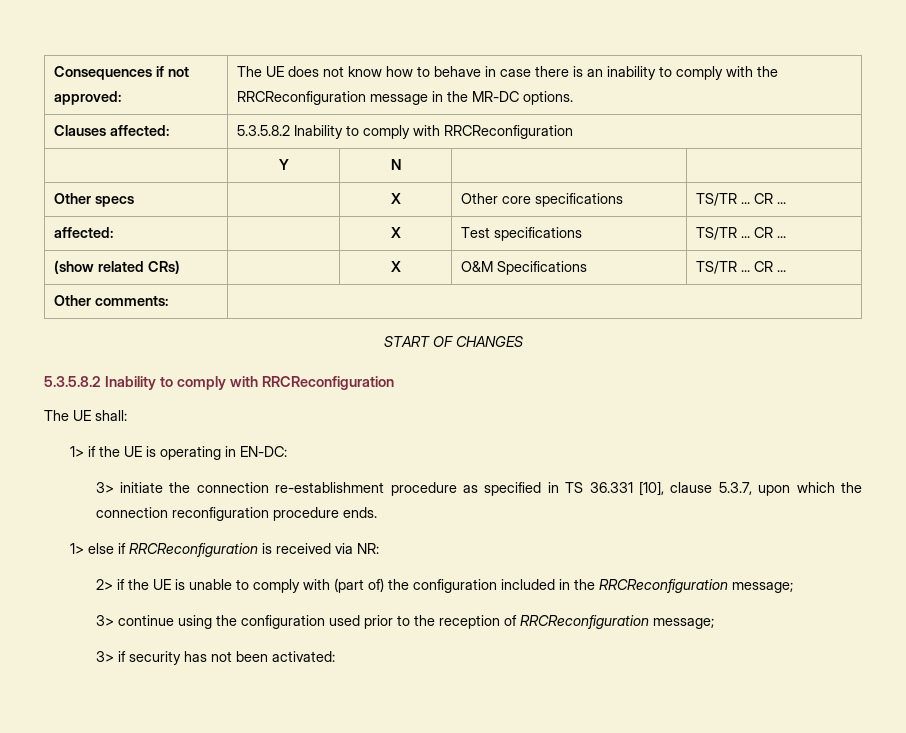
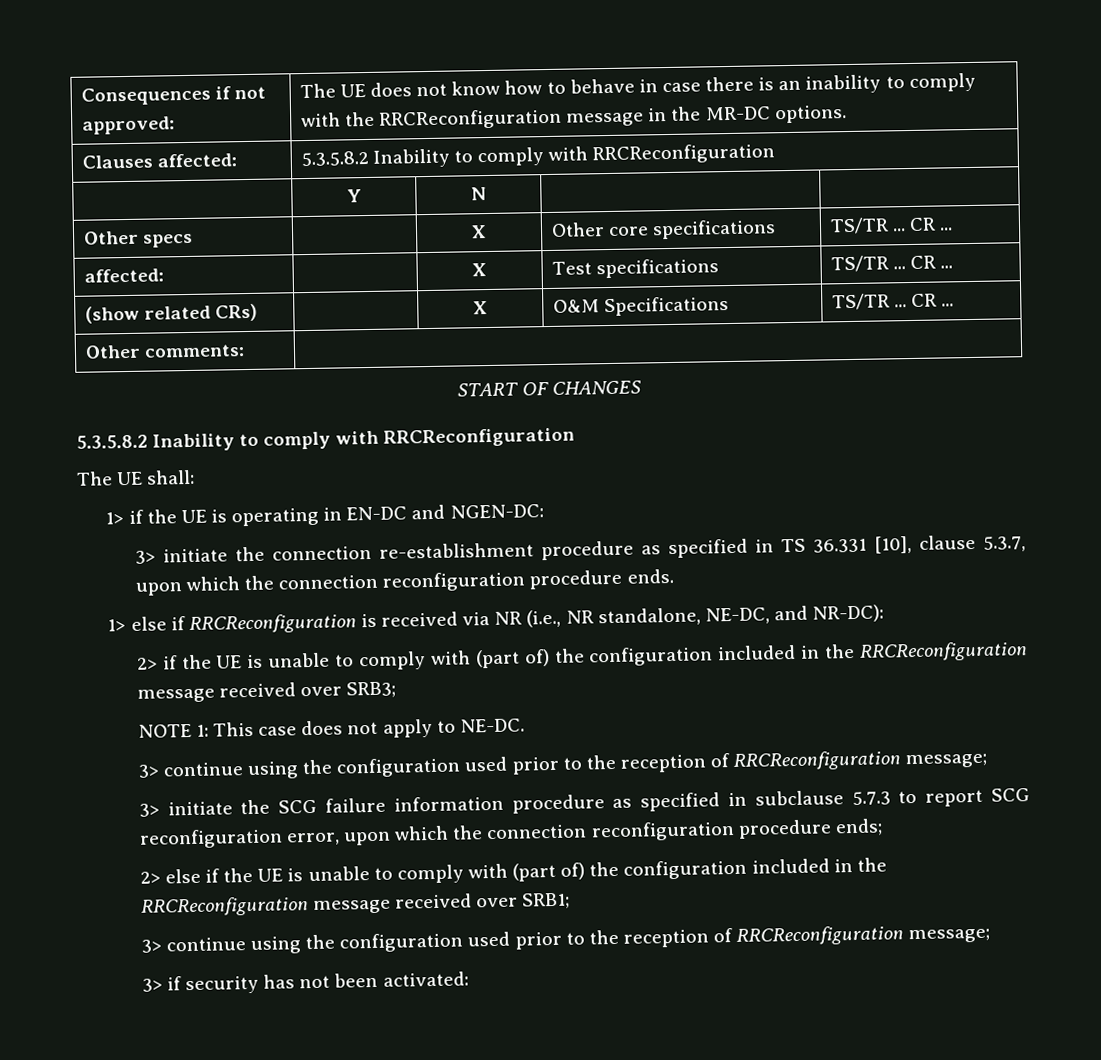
[239,446,287,457] EN-DC: -> [346,504,544,521] EN-DC and NGEN-DC:
[356,543,379,554] NR: -> [494,604,885,628] NR (i.e., NR standalone, NE-DC, and NR-DC):
[731,582,793,593] message; -> [136,681,397,703] [137,718,525,738] [137,750,988,780] [138,788,1030,817] [138,818,883,849] [139,857,887,884] [140,892,571,917] message received over SRB3; // NOTE 1: This case does not apply to NE-DC. // 3> continue using the configuration used prior to the reception of RRCReconfiguration message; // 3> initiate the SCG failure information procedure as specified in subclause 5.7.3 to report SCG reconfiguration error, upon which the connection reconfiguration procedure ends; // 2> else if the UE is unable to comply with (part of) the configuration included in the RRCReconfiguration message received over SRB1;

